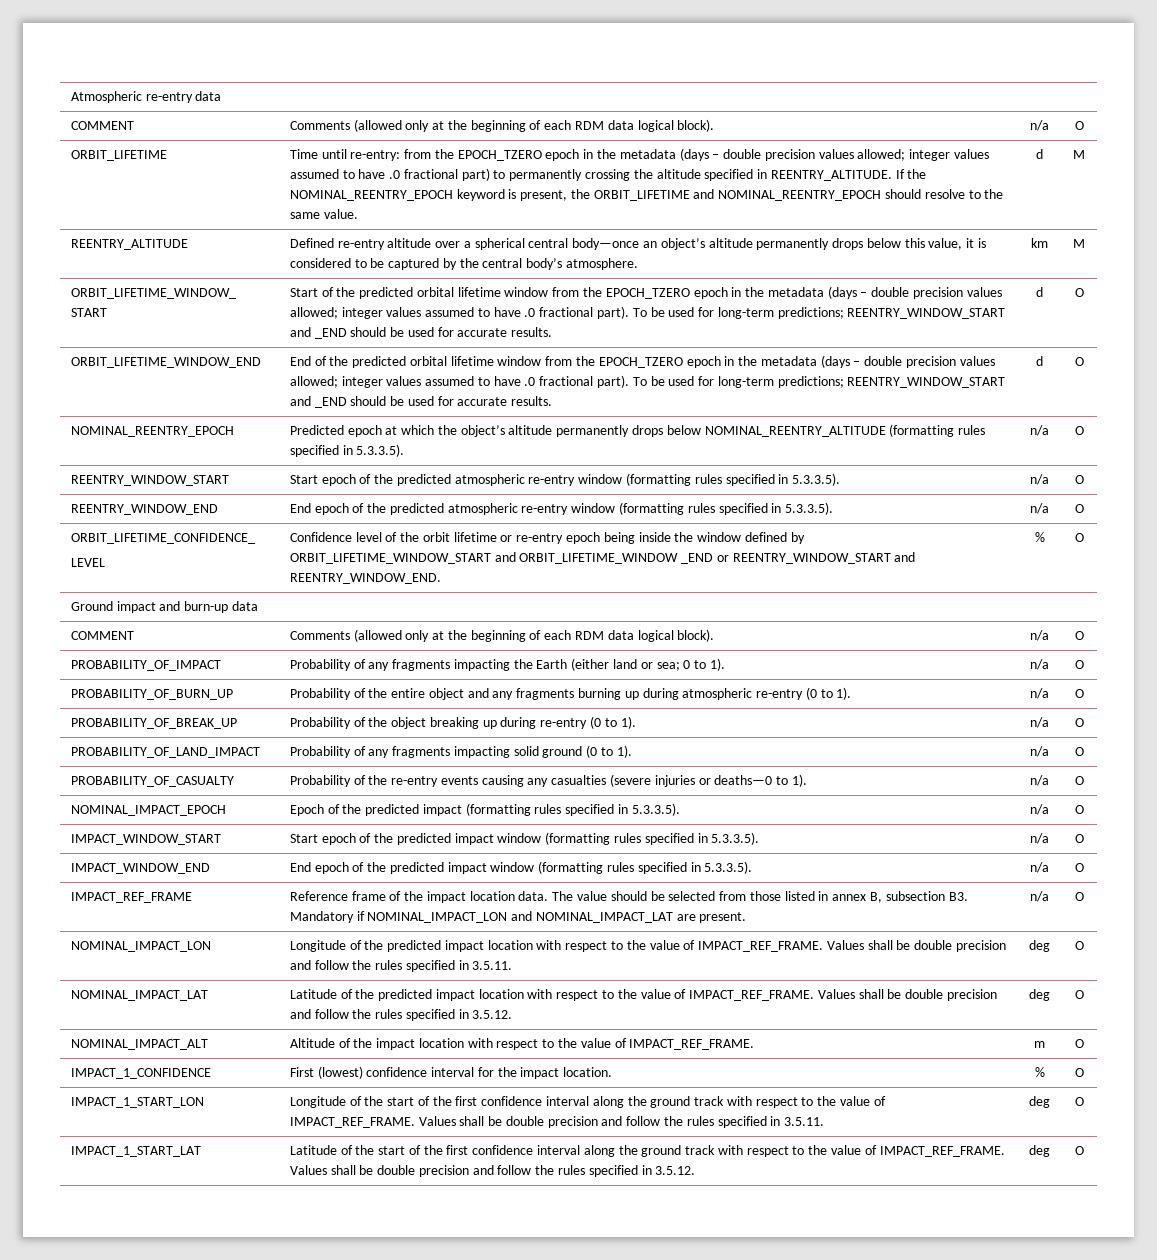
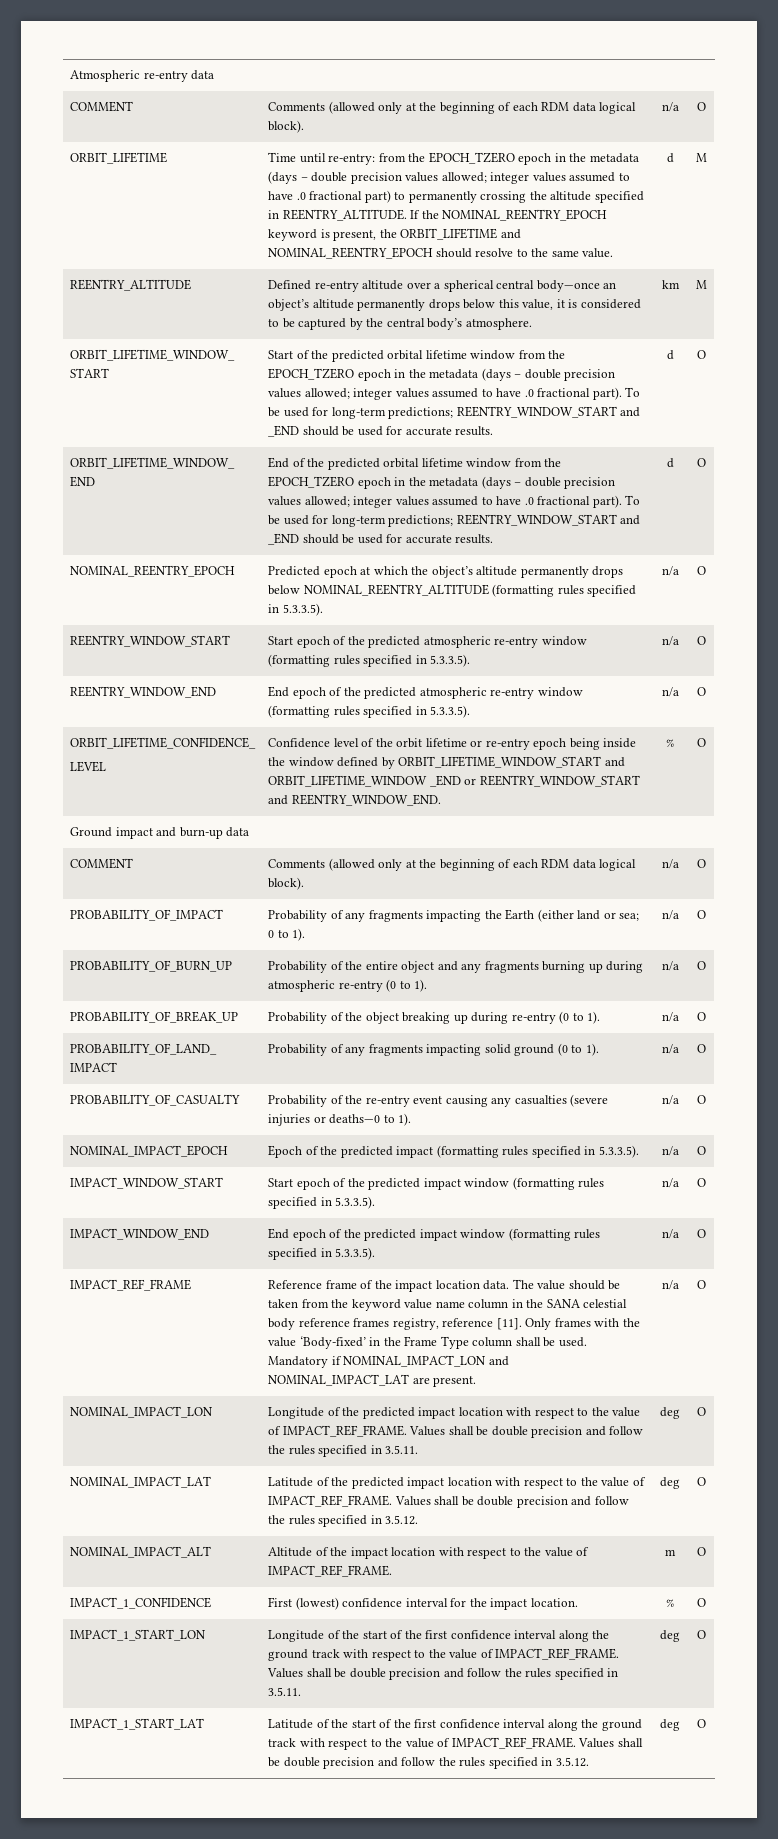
[440,776,478,785] events -> [413,1096,443,1104] event
[668,891,968,903] selected from those listed in annex B, subsection B3. -> [268,1299,628,1311] [268,1318,640,1330] [268,1336,587,1349] taken from the keyword value name column in the SANA celestial body reference frames registry, reference [11]. Only frames with the value ‘Body-fixed’ in the Frame Type column shall be used.

